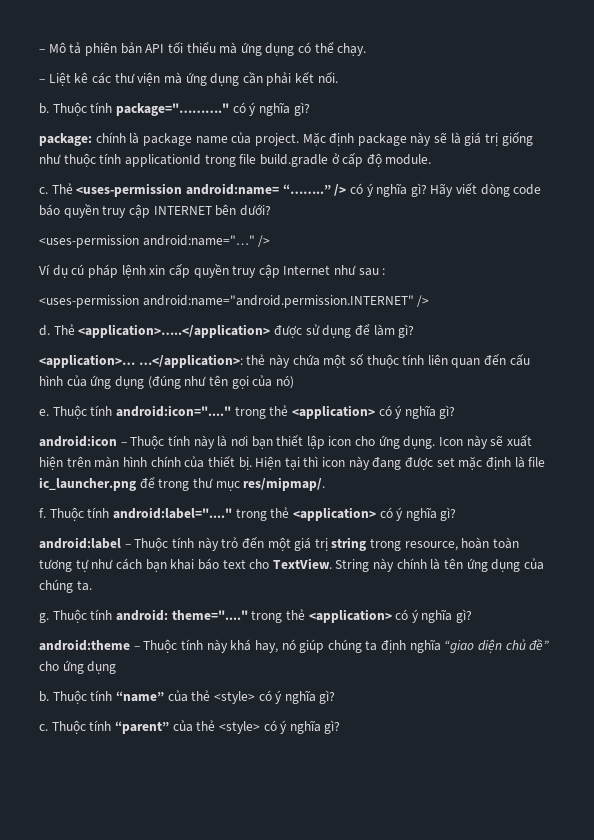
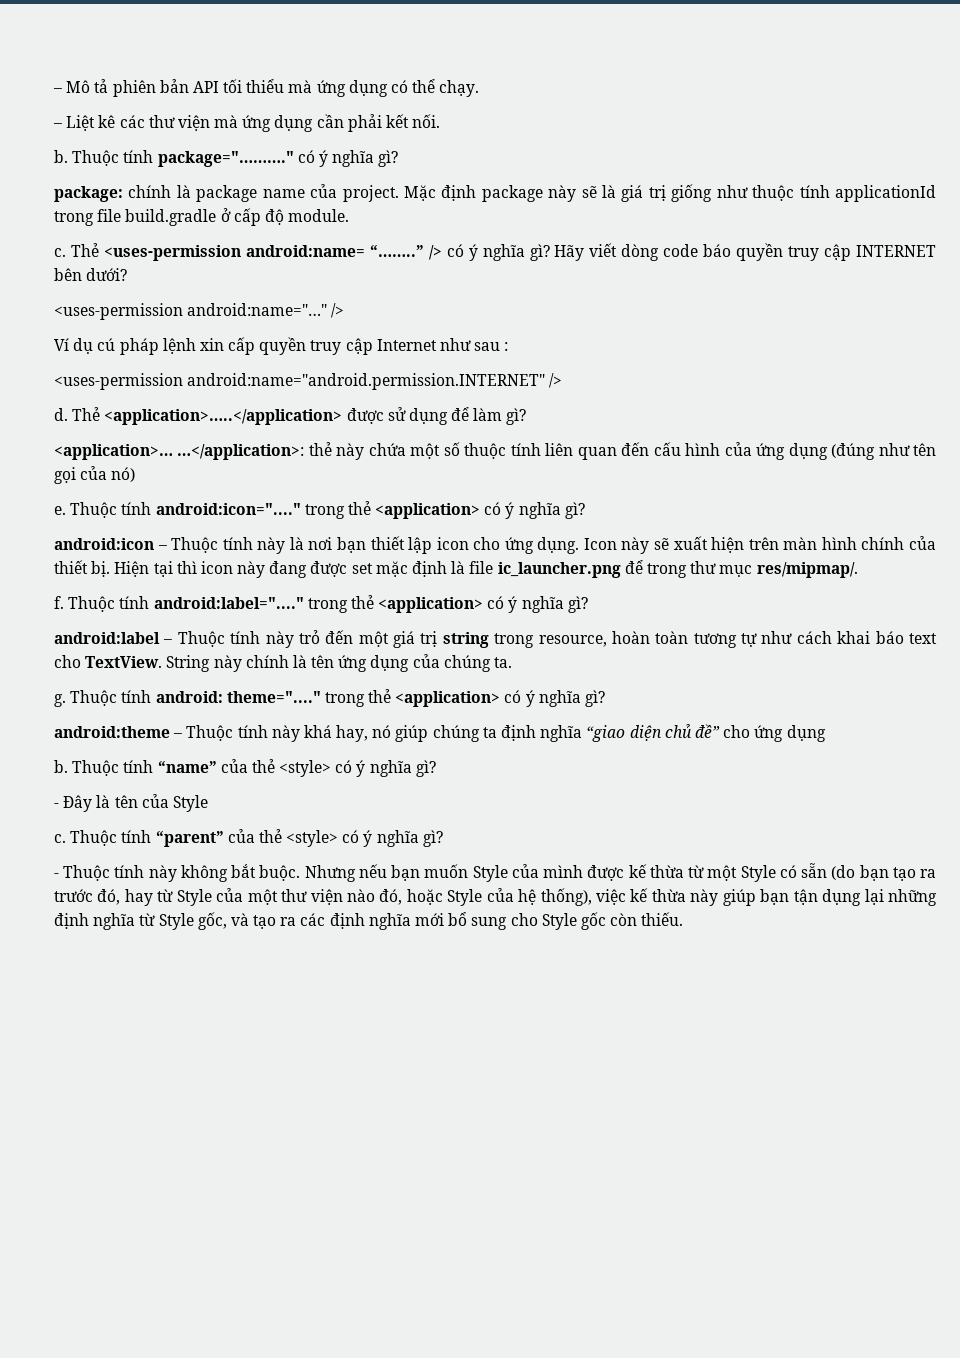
[145,559,167,572] bạn -> (832, 637) none
(336, 697) none -> [54,794,208,812] // - Đây là tên của Style
(341, 727) none -> [54,863,937,882] [54,888,938,906] [54,912,684,930] // - Thuộc tính này không bắt buộc. Nhưng nếu bạn muốn Style của mình được kế thừa từ một Style có sẵn (do bạn tạo ra trước đó, hay từ Style của một thư viện nào đó, hoặc Style của hệ thống), việc kế thừa này giúp bạn tận dụng lại những định nghĩa từ Style gốc, và tạo ra các định nghĩa mới bổ sung cho Style gốc còn thiếu.

